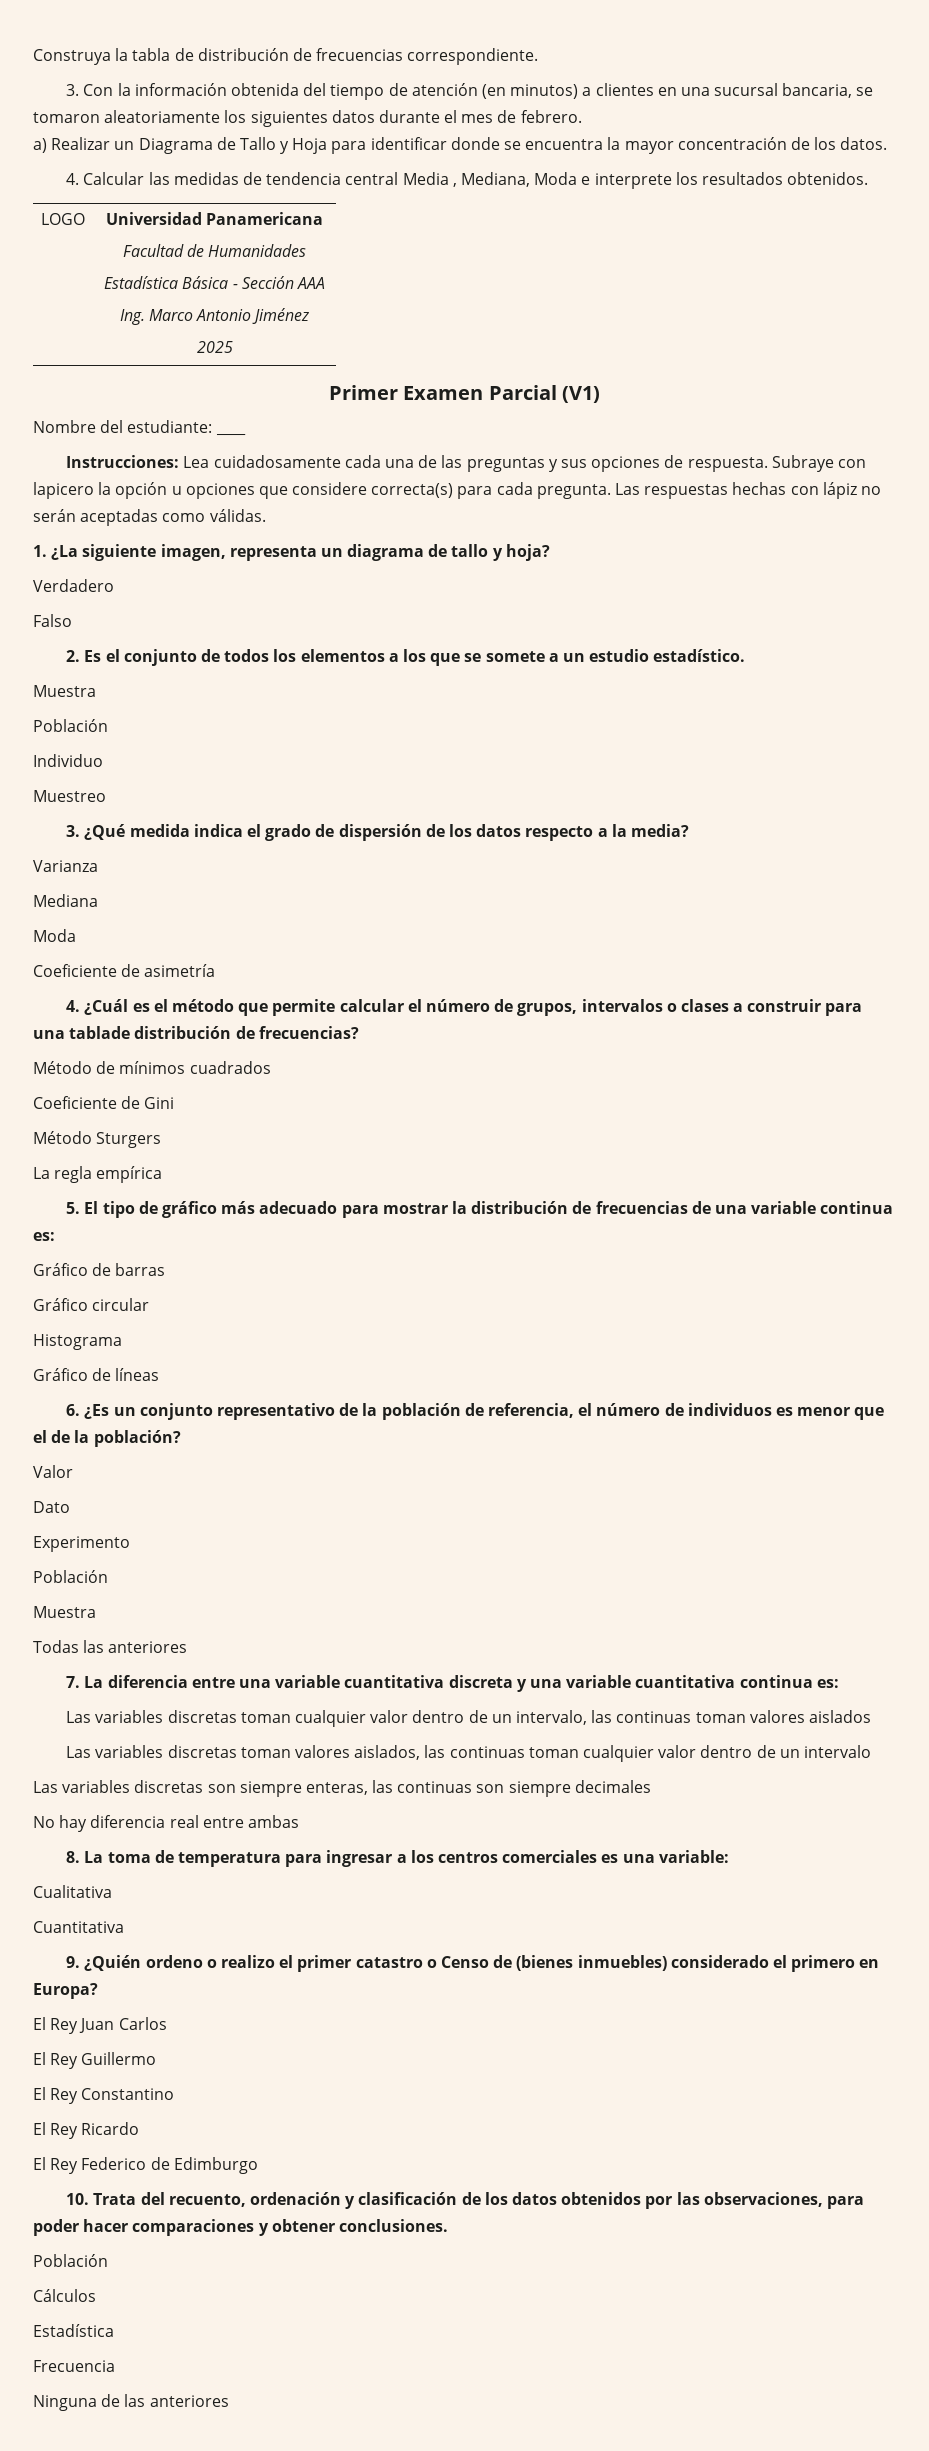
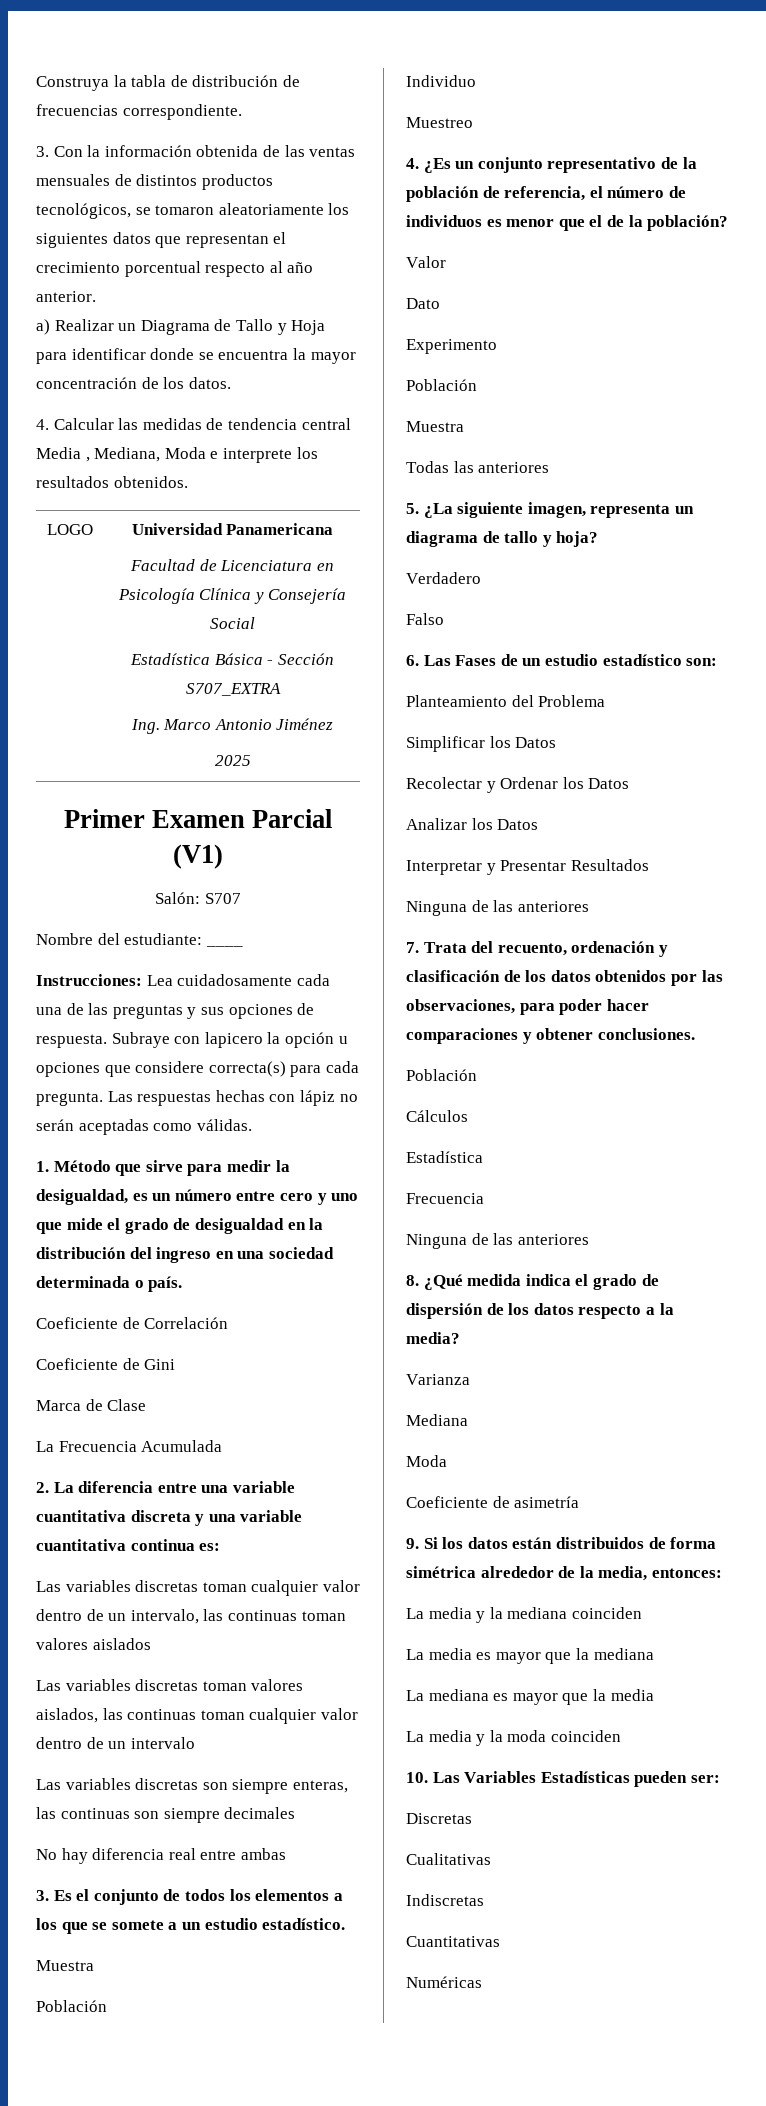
[303,83,853,100] del tiempo de atención (en minutos) a clientes en una sucursal bancaria, -> [262,145,356,157] [36,174,273,190] [36,203,131,219] de las ventas mensuales de distintos productos tecnológicos,
[378,110,582,123] durante el mes de febrero. -> [155,232,287,248] [36,261,314,277] [36,291,96,302] que representan el crecimiento porcentual respecto al año anterior.
[208,244,307,257] Humanidades -> [220,560,334,571] [117,588,347,604] [210,617,255,629] Licenciatura en Psicología Clínica y Consejería Social
[296,277,325,289] AAA -> [185,683,281,696] S707_EXTRA
(600, 394) none -> [155,892,241,904] // Salón: S707
[51,544,550,561] [33,579,114,592] [33,614,72,627] [66,649,746,666] [33,685,96,697] [33,719,108,732] [33,754,103,767] [33,790,106,802] [66,824,689,841] [33,860,98,872] [33,894,98,907] [33,929,76,942] [33,964,216,977] [66,999,863,1016] [33,1026,359,1039] [33,1061,271,1074] [33,1096,175,1109] [33,1131,162,1148] [33,1166,163,1183] [66,1201,894,1218] [33,1232,55,1241] [33,1263,166,1276] [33,1298,150,1311] [33,1334,122,1350] [33,1368,160,1381] [66,1403,885,1420] [33,1430,181,1447] [33,1465,73,1478] [33,1501,70,1513] [33,1536,130,1552] [33,1570,108,1583] [33,1606,96,1618] [33,1640,188,1653] [66,1676,81,1688] ¿La siguiente imagen, representa un diagrama de tallo y hoja? // Verdadero // Falso // 2. Es el conjunto de todos los elementos a los que se somete a un estudio estadístico. // Muestra // Población // Individuo // Muestreo // 3. ¿Qué medida indica el grado de dispersión de los datos respecto a la media? // Varianza // Mediana // Moda // Coeficiente de asimetría // 4. ¿Cuál es el método que permite calcular el número de grupos, intervalos o clases a construir para una tablade distribución de frecuencias? // Método de mínimos cuadrados // Coeficiente de Gini // Método Sturgers // La regla empírica // 5. El tipo de gráfico más adecuado para mostrar la distribución de frecuencias de una variable continua es: // Gráfico de barras // Gráfico circular // Histograma // Gráfico de líneas // 6. ¿Es un conjunto representativo de la población de referencia, el número de individuos es menor que el de la población? // Valor // Dato // Experimento // Población // Muestra // Todas las anteriores // 7. -> [53,1160,290,1176] [36,1189,359,1205] [36,1218,324,1234] [36,1247,334,1263] [36,1276,183,1292] [36,1317,229,1329] [36,1358,176,1370] [36,1399,147,1411] [36,1440,223,1452] [36,1482,49,1493] Método que sirve para medir la desigualdad, es un número entre cero y uno que mide el grado de desigualdad en la distribución del ingreso en una sociedad determinada o país. // Coeficiente de Correlación // Coeficiente de Gini // Marca de Clase // La Frecuencia Acumulada // 2.
[66,1850,729,1867] [33,1885,112,1898] [33,1921,124,1933] [66,1955,880,1972] [33,1983,98,1999] [33,2017,167,2034] [33,2052,157,2069] [33,2087,175,2104] [33,2122,140,2139] [33,2157,258,2174] [66,2193,90,2205] 8. La toma de temperatura para ingresar a los centros comerciales es una variable: // Cualitativa // Cuantitativa // 9. ¿Quién ordeno o realizo el primer catastro o Censo de (bienes inmuebles) considerado el primero en Europa? // El Rey Juan Carlos // El Rey Guillermo // El Rey Constantino // El Rey Ricardo // El Rey Federico de Edimburgo // 10. -> [36,1889,343,1905] [36,1918,346,1934] [36,1960,94,1971] [36,2000,107,2012] [406,75,476,87] [406,117,473,128] [406,157,697,173] [406,186,686,202] [406,215,729,231] [406,256,446,268] [406,298,440,309] [406,339,497,354] [406,379,477,391] [406,421,464,432] [406,461,550,473] [406,502,694,518] [406,531,599,547] [406,572,481,584] [406,613,444,625] [406,654,718,666] [406,695,606,707] [406,736,557,752] [406,777,630,793] [406,818,539,830] [406,859,649,875] [406,900,589,916] [406,942,419,953] 3. Es el conjunto de todos los elementos a los que se somete a un estudio estadístico. // Muestra // Población // Individuo // Muestreo // 4. ¿Es un conjunto representativo de la población de referencia, el número de individuos es menor que el de la población? // Valor // Dato // Experimento // Población // Muestra // Todas las anteriores // 5. ¿La siguiente imagen, representa un diagrama de tallo y hoja? // Verdadero // Falso // 6. Las Fases de un estudio estadístico son: // Planteamiento del Problema // Simplificar los Datos // Recolectar y Ordenar los Datos // Analizar los Datos // Interpretar y Presentar Resultados // Ninguna de las anteriores // 7.
(229, 2401) none -> [406,1274,659,1290] [406,1303,674,1319] [406,1332,460,1344] [406,1374,470,1385] [406,1414,468,1426] [406,1455,447,1467] [406,1496,580,1508] [406,1537,717,1549] [406,1566,722,1581] [406,1607,642,1623] [406,1648,654,1664] [406,1689,654,1705] [406,1730,621,1746] [406,1771,720,1787] [406,1813,472,1824] [406,1853,491,1865] [406,1894,484,1906] [406,1936,500,1947] [406,1976,482,1988] // 8. ¿Qué medida indica el grado de dispersión de los datos respecto a la media? // Varianza // Mediana // Moda // Coeficiente de asimetría // 9. Si los datos están distribuidos de forma simétrica alrededor de la media, entonces: // La media y la mediana coinciden // La media es mayor que la mediana // La mediana es mayor que la media // La media y la moda coinciden // 10. Las Variables Estadísticas pueden ser: // Discretas // Cualitativas // Indiscretas // Cuantitativas // Numéricas

